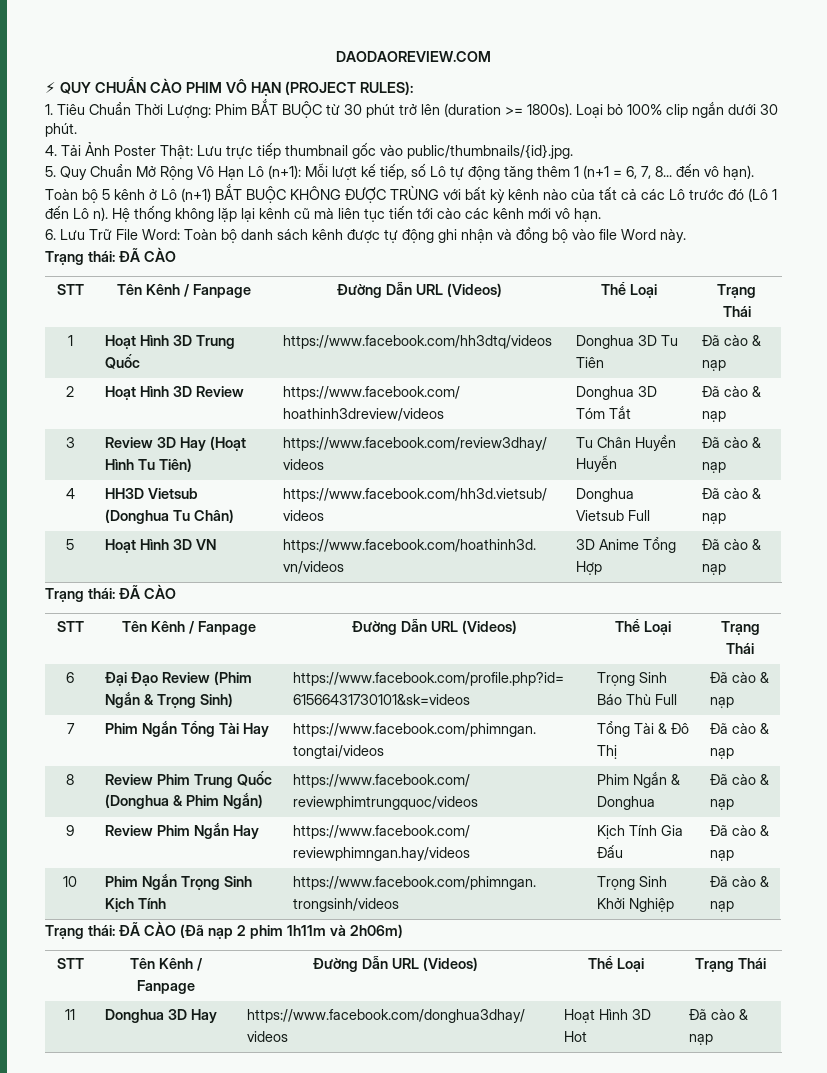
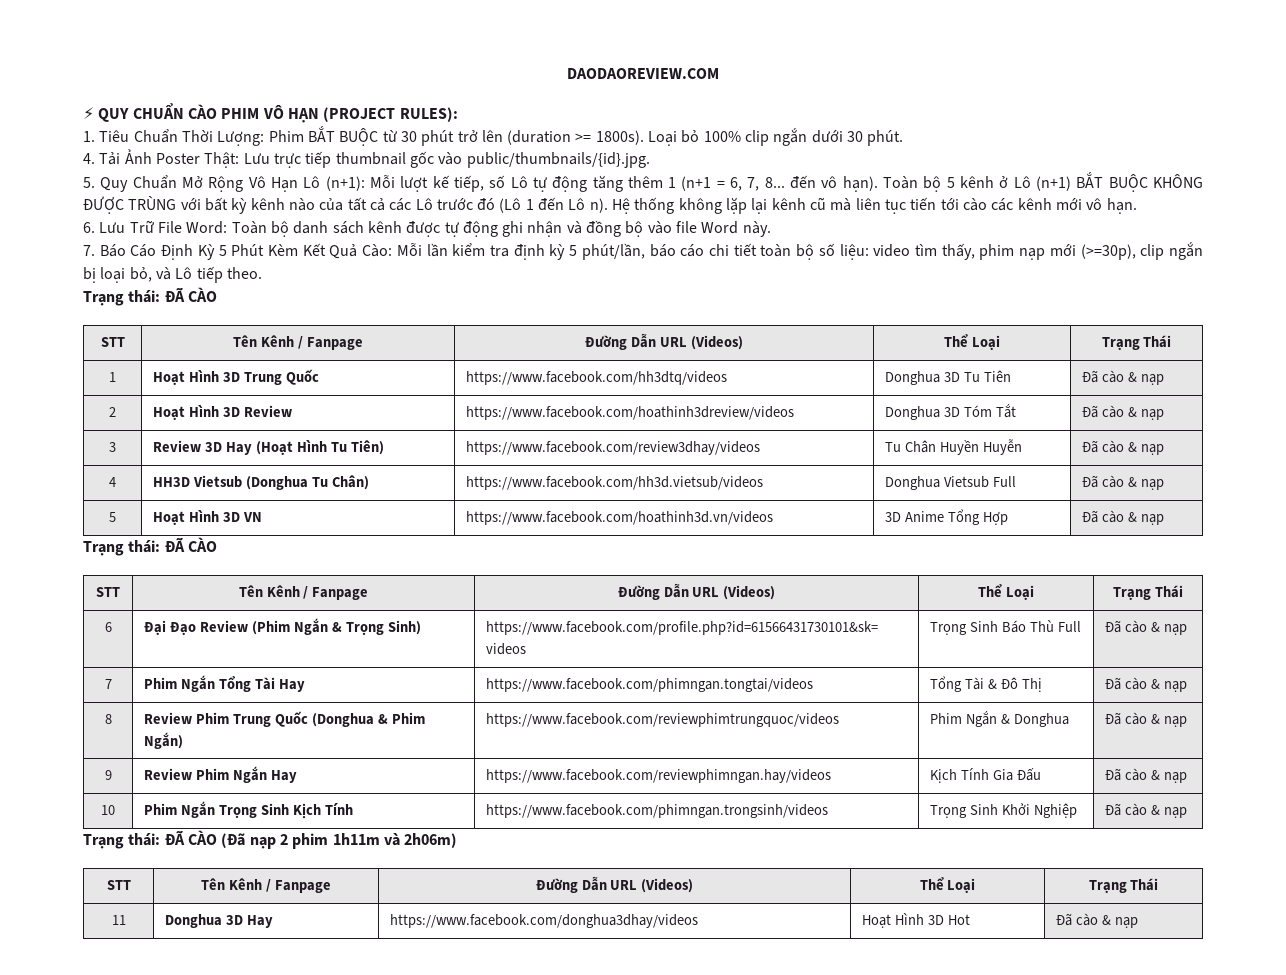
(686, 236) none -> [83,242,1203,260] [83,266,262,283] // 7. Báo Cáo Định Kỳ 5 Phút Kèm Kết Quả Cào: Mỗi lần kiểm tra định kỳ 5 phút/lần, báo cáo chi tiết toàn bộ số liệu: video tìm thấy, phim nạp mới (>=30p), clip ngắn bị loại bỏ, và Lô tiếp theo.

